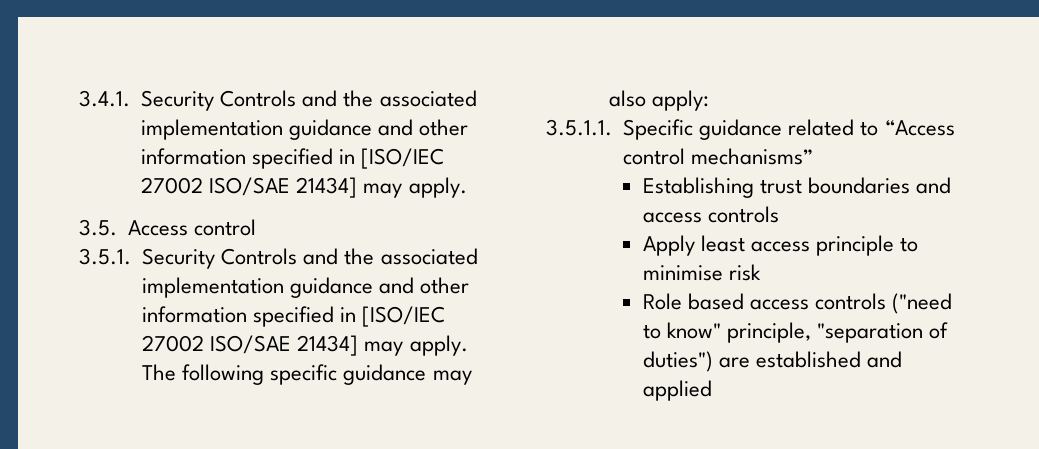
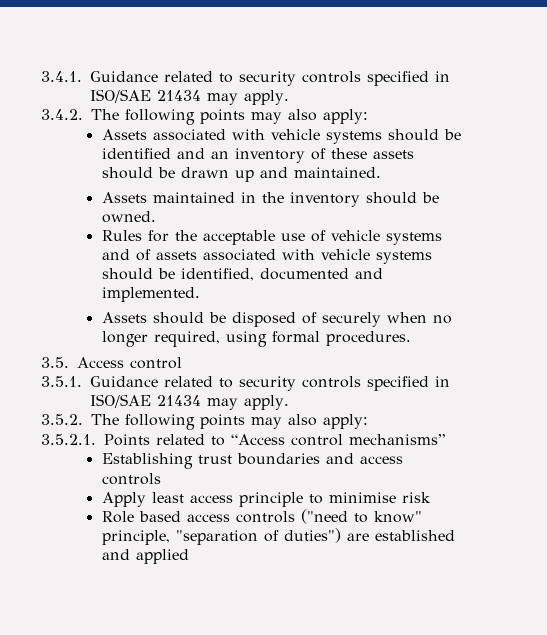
[141,90,477,111] [141,119,469,140] [141,148,445,169] [141,177,467,198] [79,219,257,236] [79,248,478,269] [142,277,470,298] [142,306,446,327] [142,335,468,356] [142,364,472,385] [609,90,710,111] [546,119,783,140] Security Controls and the associated implementation guidance and other information specified in [ISO/IEC 27002 ISO/SAE 21434] may apply. // 3.5. Access control // 3.5.1. Security Controls and the associated implementation guidance and other information specified in [ISO/IEC 27002 ISO/SAE 21434] may apply. The following specific guidance may also apply: // 3.5.1.1. Specific guidance -> [90,71,450,86] [90,89,289,105] [41,109,368,125] [101,129,461,144] [101,148,414,163] [101,167,381,182] [101,192,439,207] [101,211,156,223] [101,230,442,245] [101,249,432,264] [101,268,383,281] [101,287,200,302] [101,312,452,327] [101,331,411,347] [41,357,182,369] [41,376,450,391] [90,394,289,410] [41,414,368,430] [41,434,150,446] Guidance related to security controls specified in ISO/SAE 21434 may apply. // 3.4.2. The following points may also apply: // Assets associated with vehicle systems should be identified and an inventory of these assets should be drawn up and maintained. // Assets maintained in the inventory should be owned. // Rules for the acceptable use of vehicle systems and of assets associated with vehicle systems should be identified, documented and implemented. // Assets should be disposed of securely when no longer required, using formal procedures. // 3.5. Access control // 3.5.1. Guidance related to security controls specified in ISO/SAE 21434 may apply. // 3.5.2. The following points may also apply: // 3.5.2.1. Points

